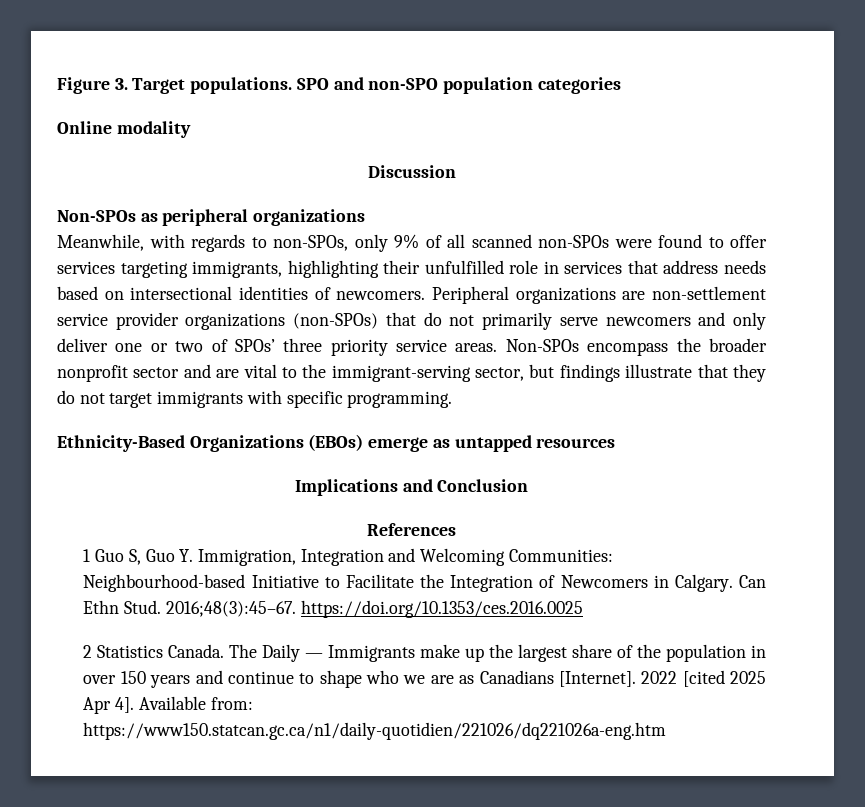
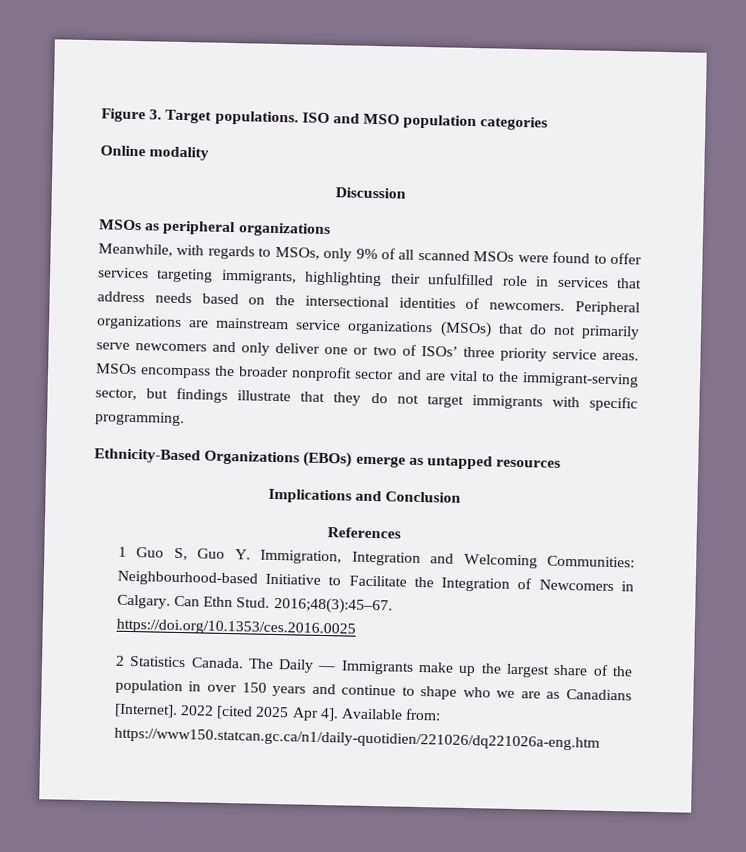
[296,77,439,90] SPO and non-SPO -> [301,112,401,125] ISO and MSO
[57,210,136,222] Non-SPOs -> [99,219,142,231] MSOs
[273,235,348,251] non-SPOs, -> [274,246,320,260] MSOs,
[538,235,609,248] non-SPOs -> [473,251,515,262] MSOs
(124, 295) none -> [275,294,296,306] the
[652,286,766,300] [57,312,379,330] non-settlement service provider organizations (non-SPOs) -> [216,317,492,338] mainstream service organizations (MSOs)
[234,339,275,352] SPOs’ -> [420,345,458,357] ISOs’
[505,339,579,352] Non-SPOs -> [96,363,137,375] MSOs

